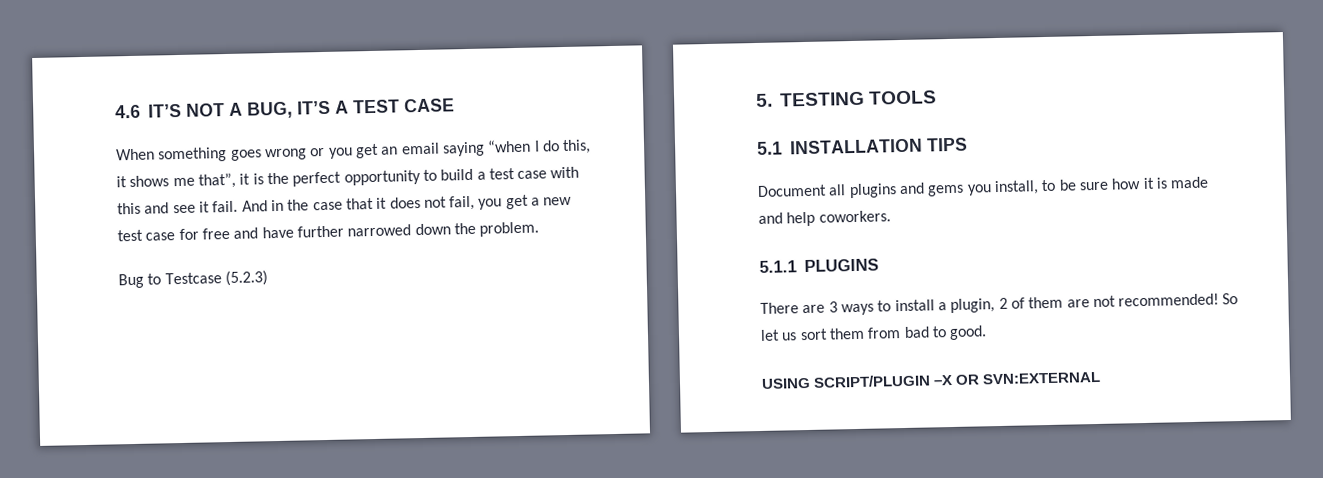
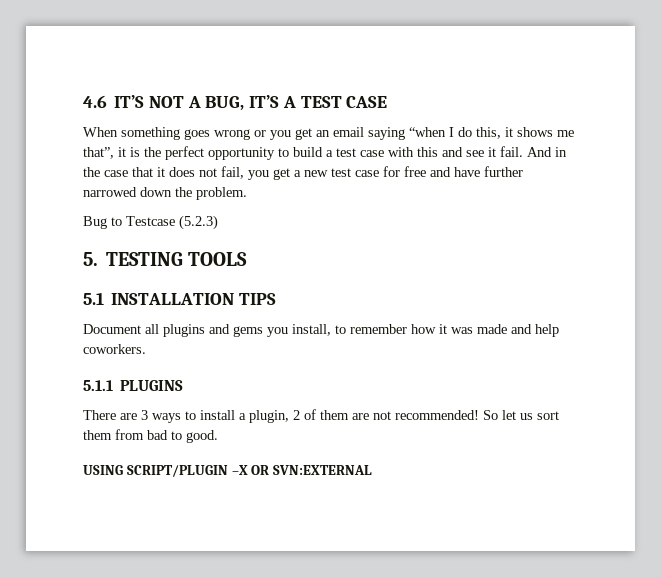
[1058,179,1109,191] be sure -> [350,324,407,334] remember
[1155,177,1168,189] is -> [451,327,473,334] was

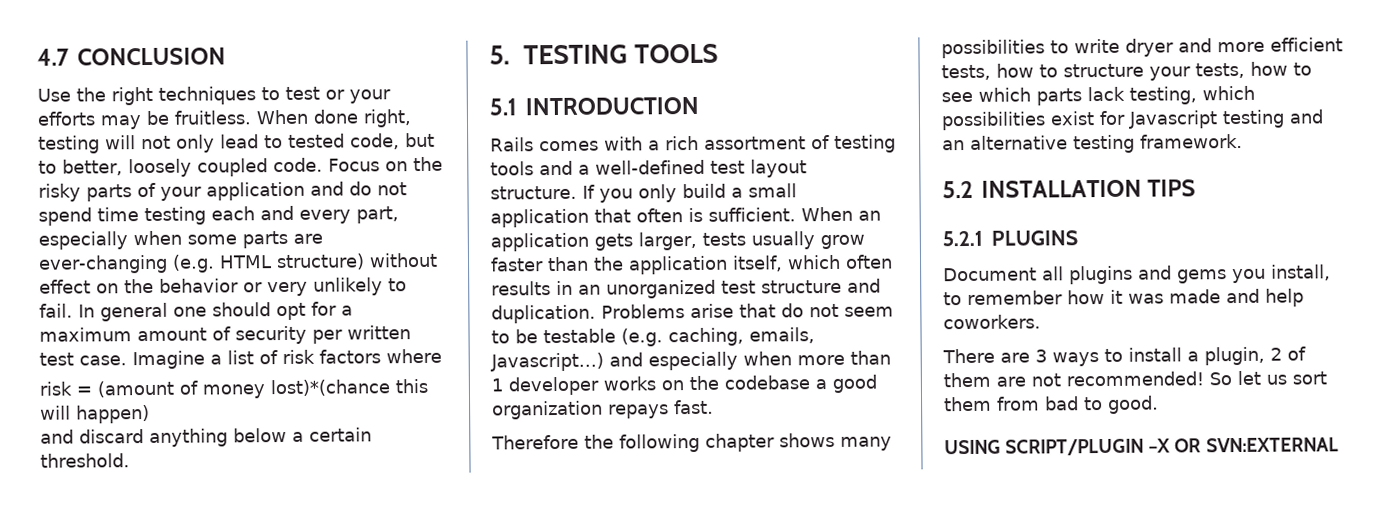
[83,95,388,111] [83,127,574,140] [83,146,567,160] [83,166,523,180] [83,187,247,200] [83,215,218,230] [83,252,248,266] [83,292,104,305] 4.6 IT’S NOT A BUG, IT’S A TEST CASE // When something goes wrong or you get an email saying “when I do this, it shows me that”, it is the perfect opportunity to build a test case with this and see it fail. And in the case that it does not fail, you get a new test case for free and have further narrowed down the problem. // Bug to Testcase (5.2.3) // 5. TESTING TOOLS // 5.1 -> [37,47,226,66] [37,86,391,106] [37,109,412,130] [38,132,435,154] [38,156,443,178] [38,181,407,202] [38,205,399,226] [38,230,323,250] [38,252,438,274] [39,277,407,297] [39,301,353,322] [39,325,411,345] [39,348,442,370] [39,378,428,399] [40,404,150,424] [40,427,372,447] [40,453,130,468] [489,43,719,65] [489,96,699,116] [490,134,896,153] [490,159,807,178] [490,183,797,203] [490,206,881,228] [490,231,865,252] [490,254,893,275] [491,278,881,299] [491,303,894,324] [491,327,815,347] [490,350,891,372] [491,374,877,396] [492,399,714,420] [491,432,892,453] [941,37,1343,59] [941,61,1312,81] [941,85,1255,106] [941,109,1324,131] [942,133,1243,154] [942,180,973,199] 4.7 CONCLUSION // Use the right techniques to test or your efforts may be fruitless. When done right, testing will not only lead to tested code, but to better, loosely coupled code. Focus on the risky parts of your application and do not spend time testing each and every part, especially when some parts are ever-changing (e.g. HTML structure) without effect on the behavior or very unlikely to fail. In general one should opt for a maximum amount of security per written test case. Imagine a list of risk factors where // risk = (amount of money lost)*(chance this will happen) // and discard anything below a certain threshold. // 5. TESTING TOOLS // 5.1 INTRODUCTION // Rails comes with a rich assortment of testing tools and a well-defined test layout structure. If you only build a small application that often is sufficient. When an application gets larger, tests usually grow faster than the application itself, which often results in an unorganized test structure and duplication. Problems arise that do not seem to be testable (e.g. caching, emails, Javascript…) and especially when more than 1 developer works on the codebase a good organization repays fast. // Therefore the following chapter shows many possibilities to write dryer and more efficient tests, how to structure your tests, how to see which parts lack testing, which possibilities exist for Javascript testing and an alternative testing framework. // 5.2
(276, 299) none -> [942,230,1078,247] // 5.2.1 PLUGINS
[83,380,184,391] // 5.1.1 PLUGINS -> (1041, 322) none

